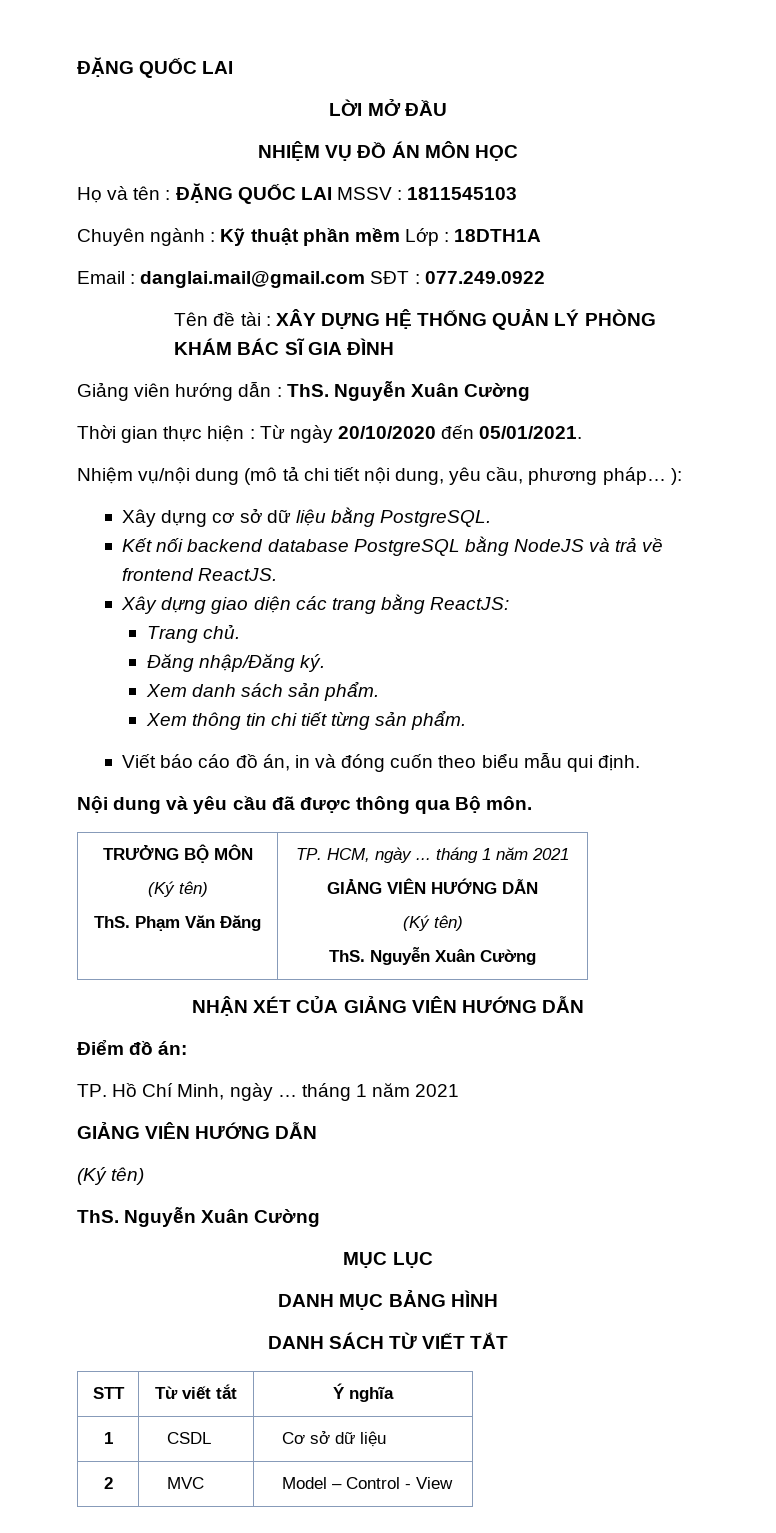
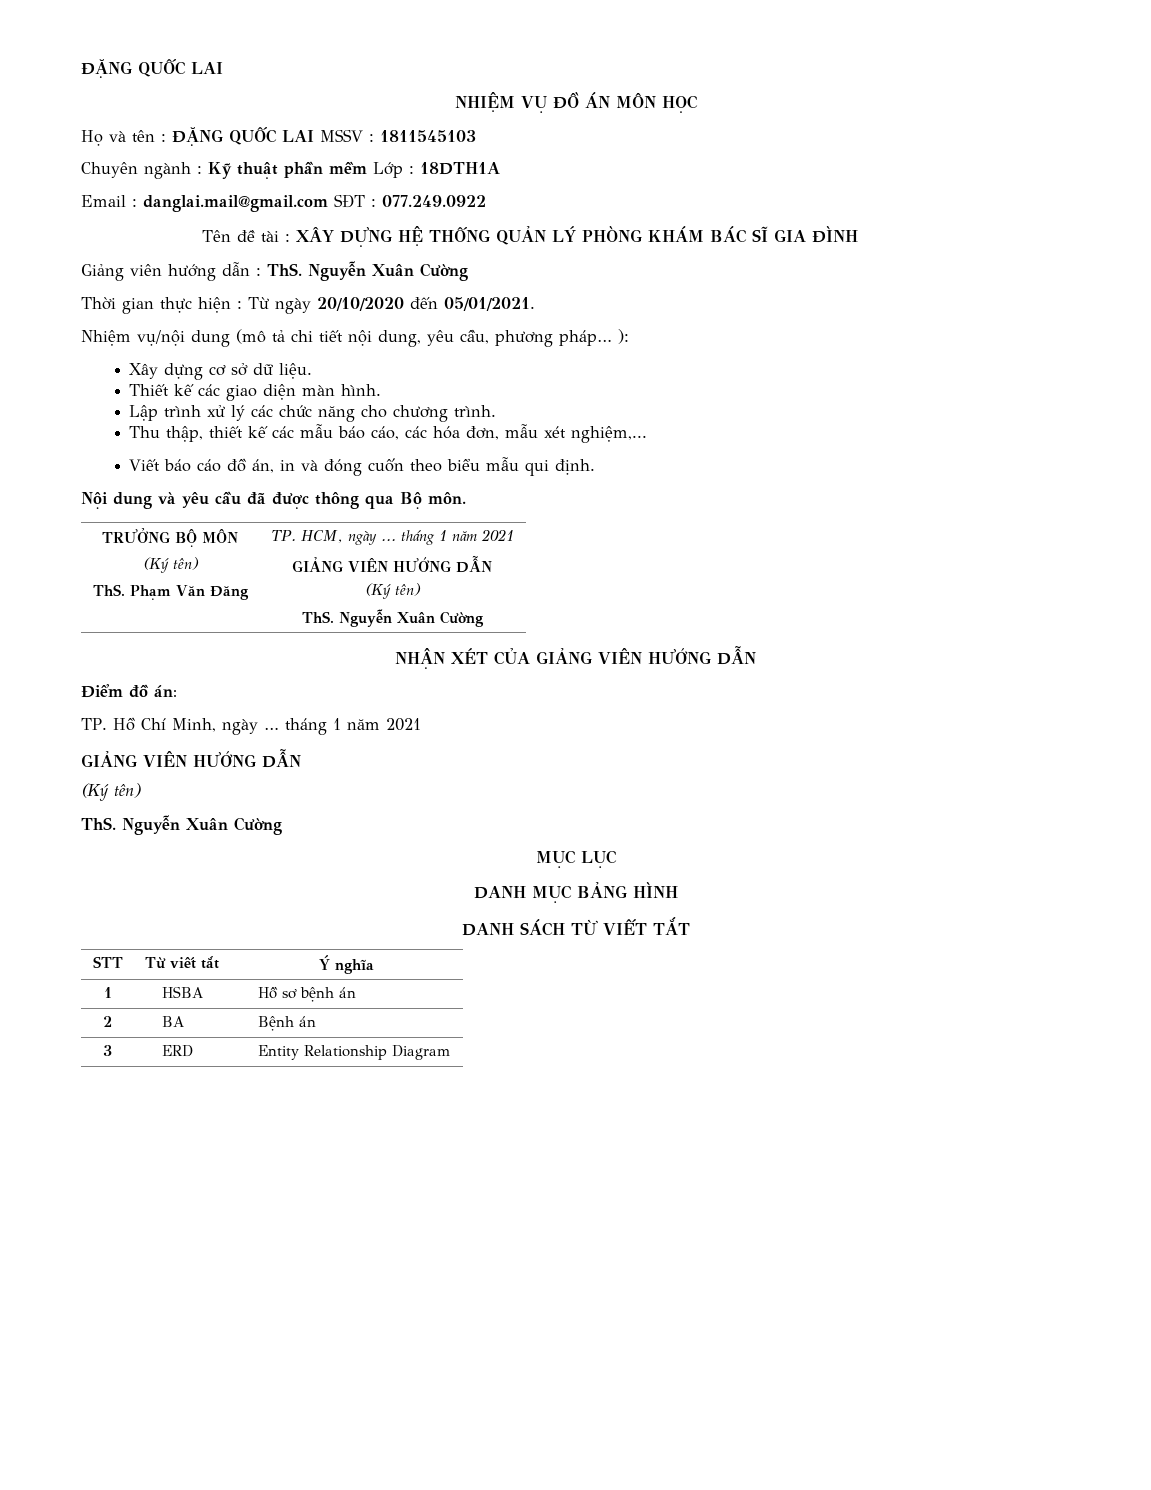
[77,57,234,78] [329,99,447,116] ĐẶNG QUỐC LAI // LỜI MỞ ĐẦU -> [81,59,223,78] ĐẶNG QUỐC LAI
[295,507,492,527] [122,536,664,556] [122,568,278,581] [121,594,510,614] [146,624,240,643] [146,654,325,672] [145,681,380,701] [145,710,467,730] liệu bằng PostgreSQL. // Kết nối backend database PostgreSQL bằng NodeJS và trả về frontend ReactJS. // Xây dựng giao diện các trang bằng ReactJS: // Trang chủ. // Đăng nhập/Đăng ký. // Xem danh sách sản phẩm. // Xem thông tin chi tiết từng sản phẩm. -> [279,363,313,379] [129,384,382,401] [129,405,497,422] [129,424,648,443] liệu. // Thiết kế các giao diện màn hình. // Lập trình xử lý các chức năng cho chương trình. // Thu thập, thiết kế các mẫu báo cáo, các hóa đơn, mẫu xét nghiệm,...
[167,1432,212,1444] [282,1431,387,1447] [103,1477,113,1489] [167,1477,205,1489] [282,1477,454,1489] CSDL | Cơ sở dữ liệu // 2 | MVC | Model – Control - View -> [161,986,203,998] [257,986,356,1002] [103,1016,112,1027] [161,1016,184,1027] [257,1016,316,1031] [103,1045,112,1056] [161,1045,193,1057] [257,1045,450,1060] HSBA | Hồ sơ bệnh án // 2 | BA | Bệnh án // 3 | ERD | Entity Relationship Diagram

